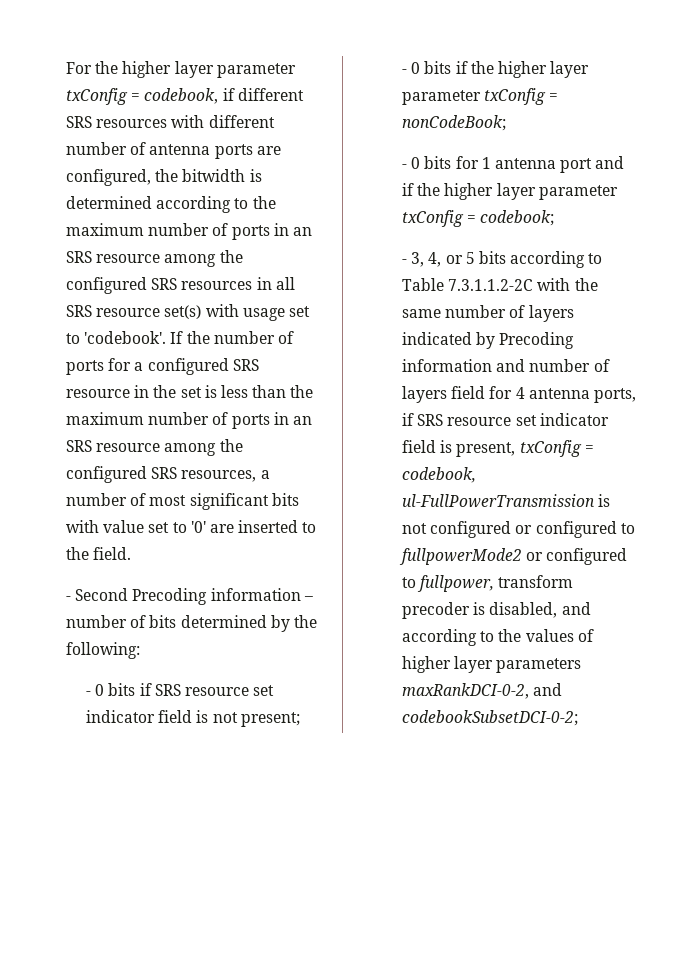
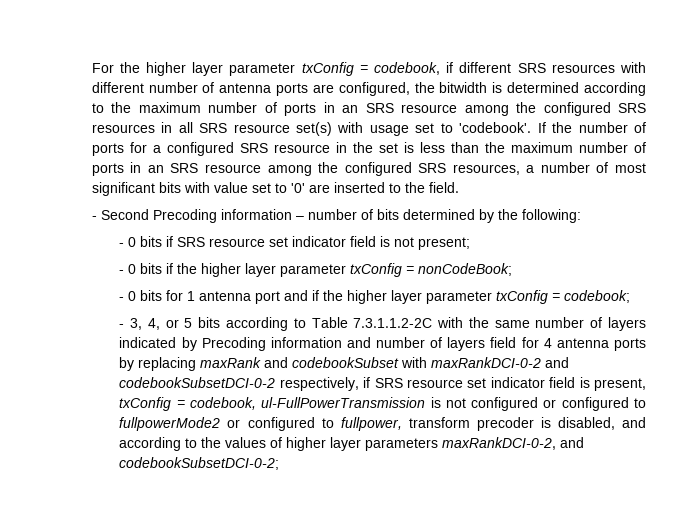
[593,388,636,403] ports, -> [613,338,646,351] [119,357,570,371] [119,377,359,391] ports by replacing maxRank and codebookSubset with maxRankDCI-0-2 and codebookSubsetDCI-0-2 respectively,

